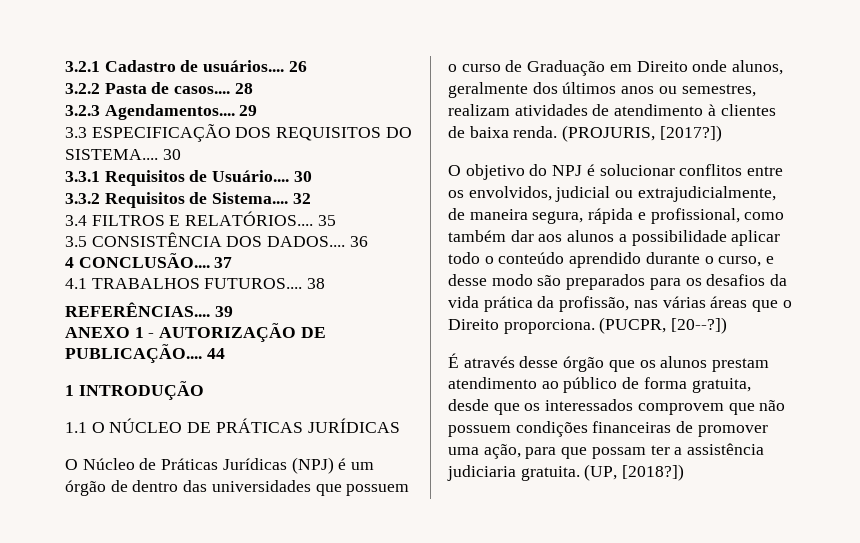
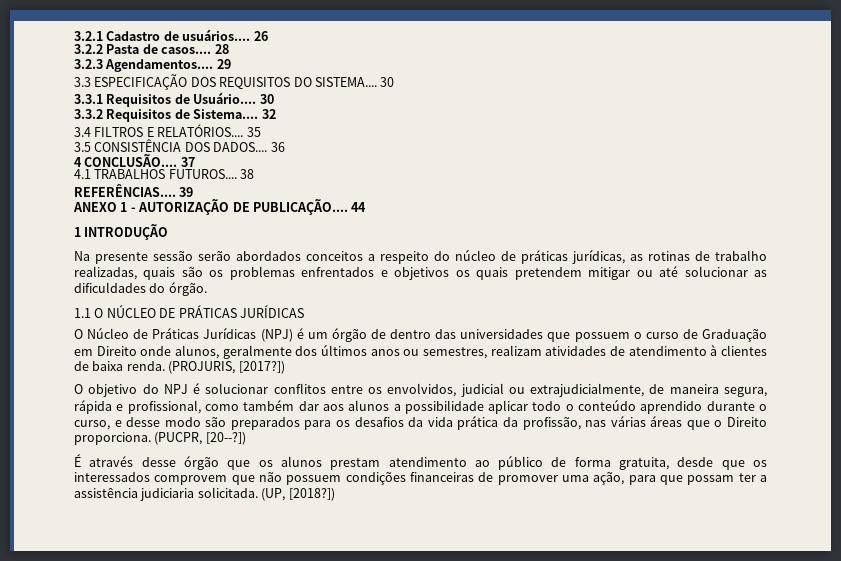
(204, 390) none -> [74,249,767,264] [74,266,767,280] [74,282,207,296] // Na presente sessão serão abordados conceitos a respeito do núcleo de práticas jurídicas, as rotinas de trabalho realizadas, quais são os problemas enfrentados e objetivos os quais pretendem mitigar ou até solucionar as dificuldades do órgão.
[520,466,580,481] gratuita. -> [197,487,258,498] solicitada.

